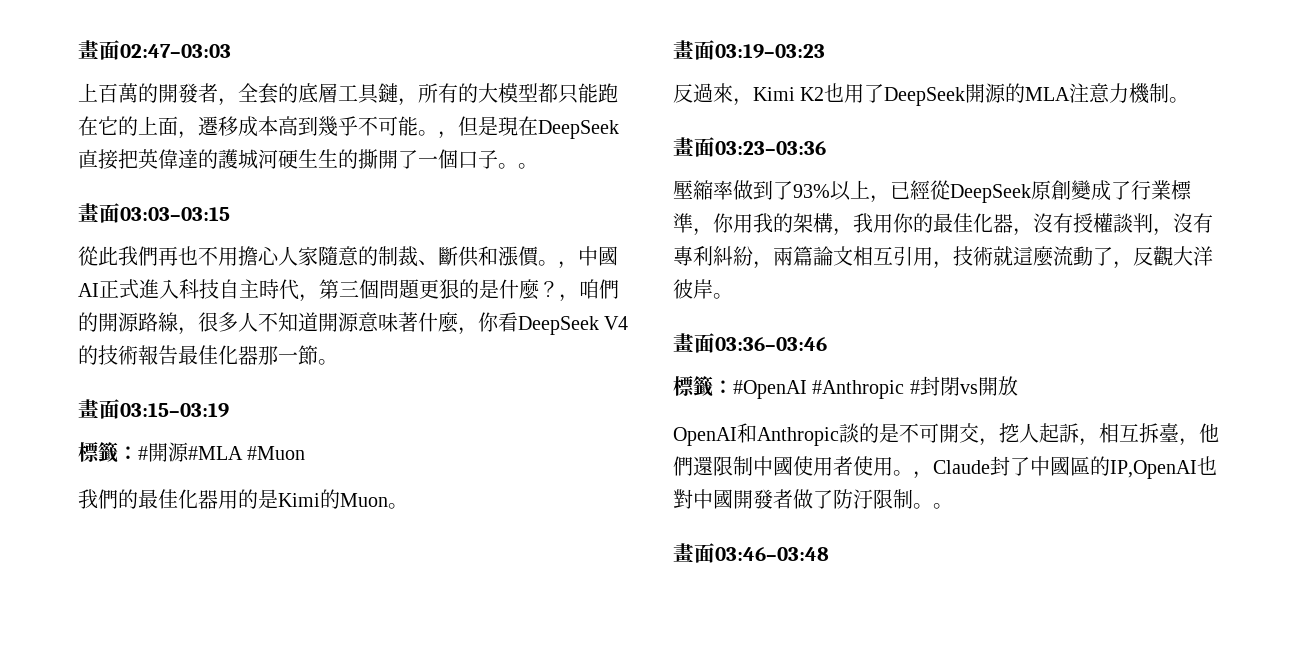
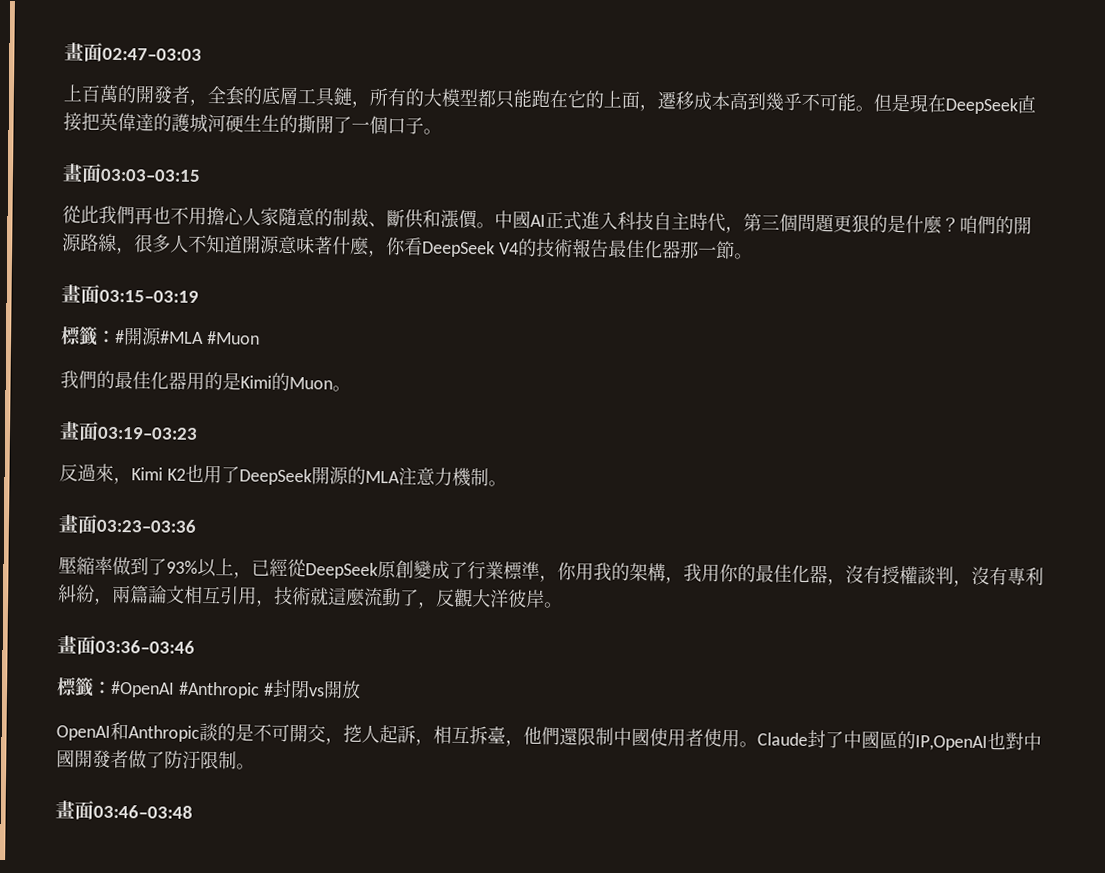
[438,131,458,139] ， -> (874, 108) none
[518,163,538,169] 。 -> (442, 131) none
[558,261,578,269] ， -> (495, 225) none
[559,294,579,302] ， -> (960, 224) none
[913,471,933,479] ， -> (758, 744) none
[933,503,953,509] 。 -> (255, 766) none

